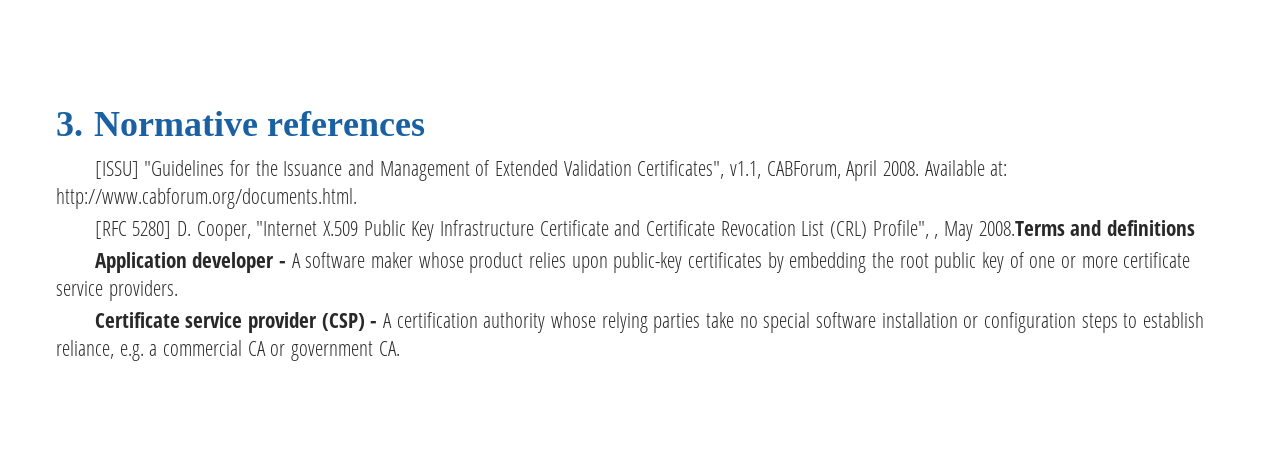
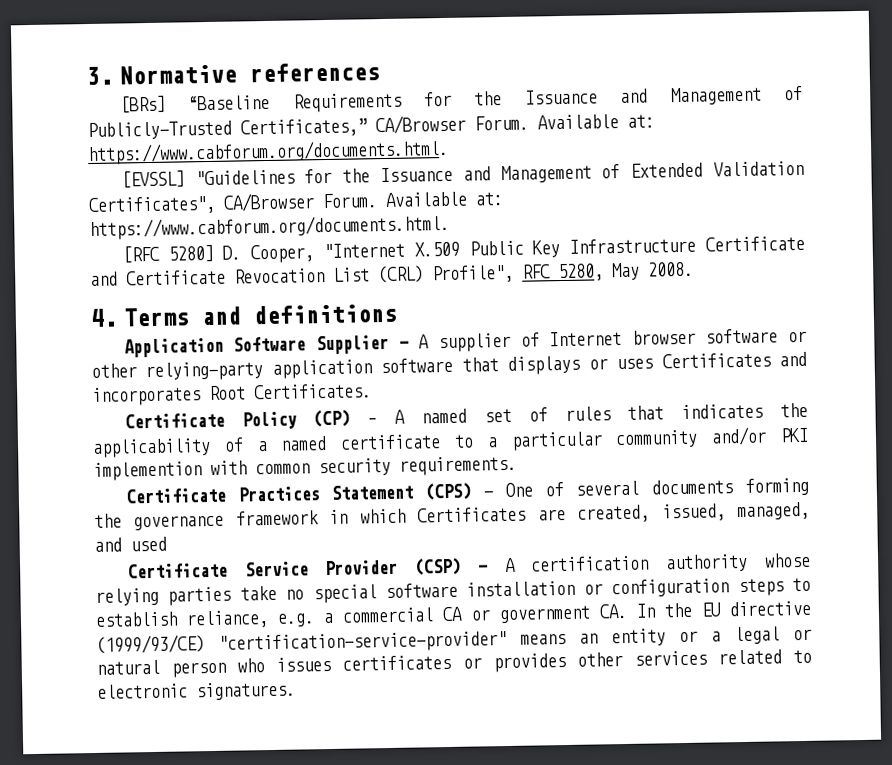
[94,161,139,179] [ISSU] -> [119,85,804,114] [87,114,655,141] [87,138,449,166] [120,170,185,189] [BRs] “Baseline Requirements for the Issuance and Management of Publicly-Trusted Certificates,” CA/Browser Forum. Available at: https://www.cabforum.org/documents.html. // [EVSSL]
[730,160,1008,181] [56,188,357,209] v1.1, CABForum, April 2008. Available at: http://www.cabforum.org/documents.html. -> [223,191,504,212] [89,213,450,241] CA/Browser Forum. Available at: https://www.cabforum.org/documents.html.
[934,220,1196,241] [94,252,1191,273] [56,280,178,301] [94,312,318,333] , May 2008.Terms and definitions // Application developer - A software maker whose product relies upon public-key certificates by embedding the root public key of one or more certificate service providers. // Certificate service provider -> [522,261,694,282] [90,303,397,328] [123,328,808,358] [91,351,808,382] [92,383,372,406] [124,402,808,430] [92,426,809,458] [93,455,517,481] [125,477,810,504] [94,501,811,531] [94,536,167,552] [127,559,399,579] RFC 5280, May 2008. // 4. Terms and definitions // Application Software Supplier - A supplier of Internet browser software or other relying-party application software that displays or uses Certificates and incorporates Root Certificates. // Certificate Policy (CP) – A named set of rules that indicates the applicability of a named certificate to a particular community and/or PKI implemention with common security requirements. // Certificate Practices Statement (CPS) - One of several documents forming the governance framework in which Certificates are created, issued, managed, and used // Certificate Service Provider
(400, 348) none -> [635,600,812,618] [96,626,812,654] [96,649,813,678] [97,681,296,701] In the EU directive (1999/93/CE) "certification-service-provider" means an entity or a legal or natural person who issues certificates or provides other services related to electronic signatures.

